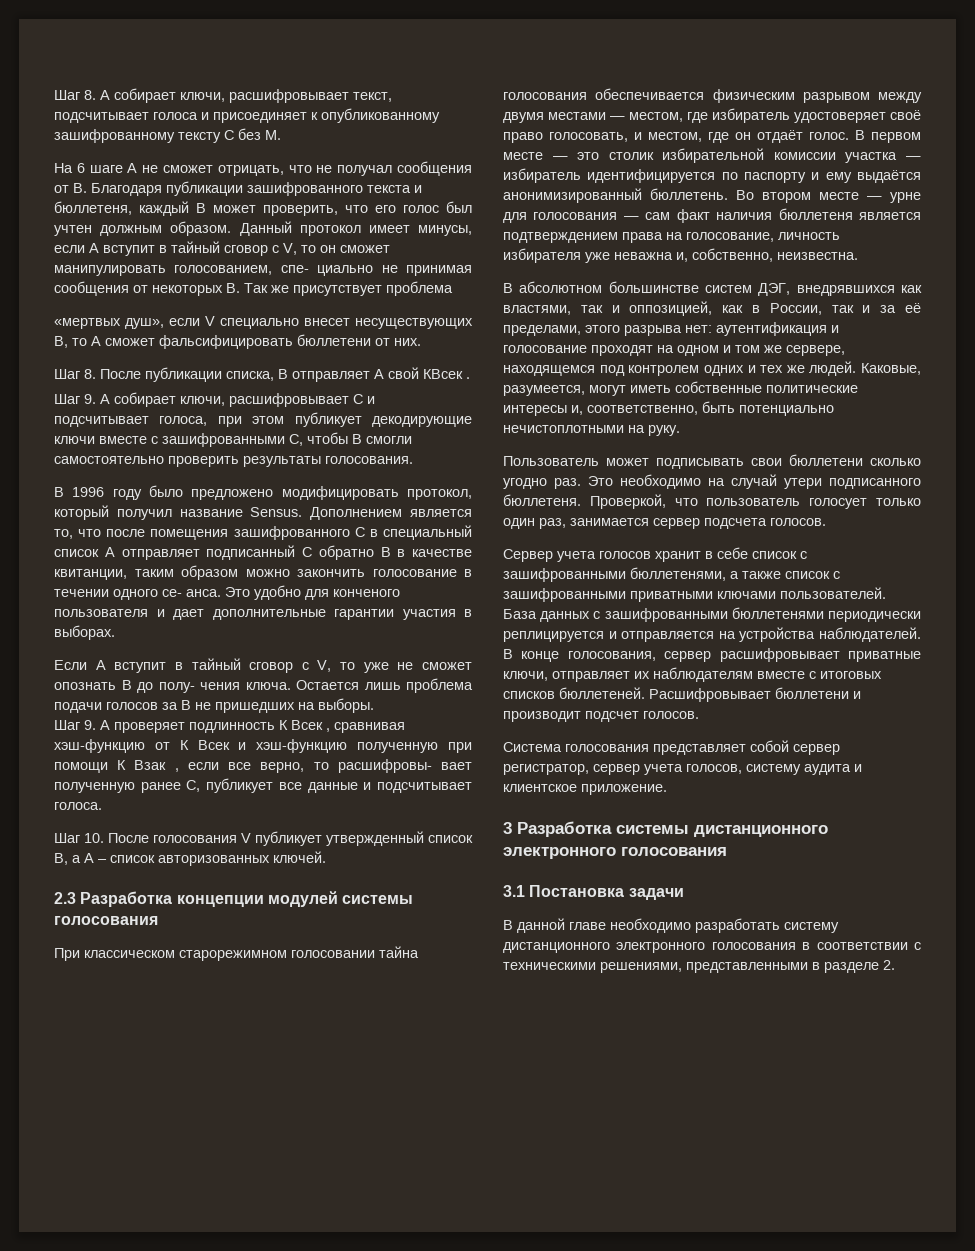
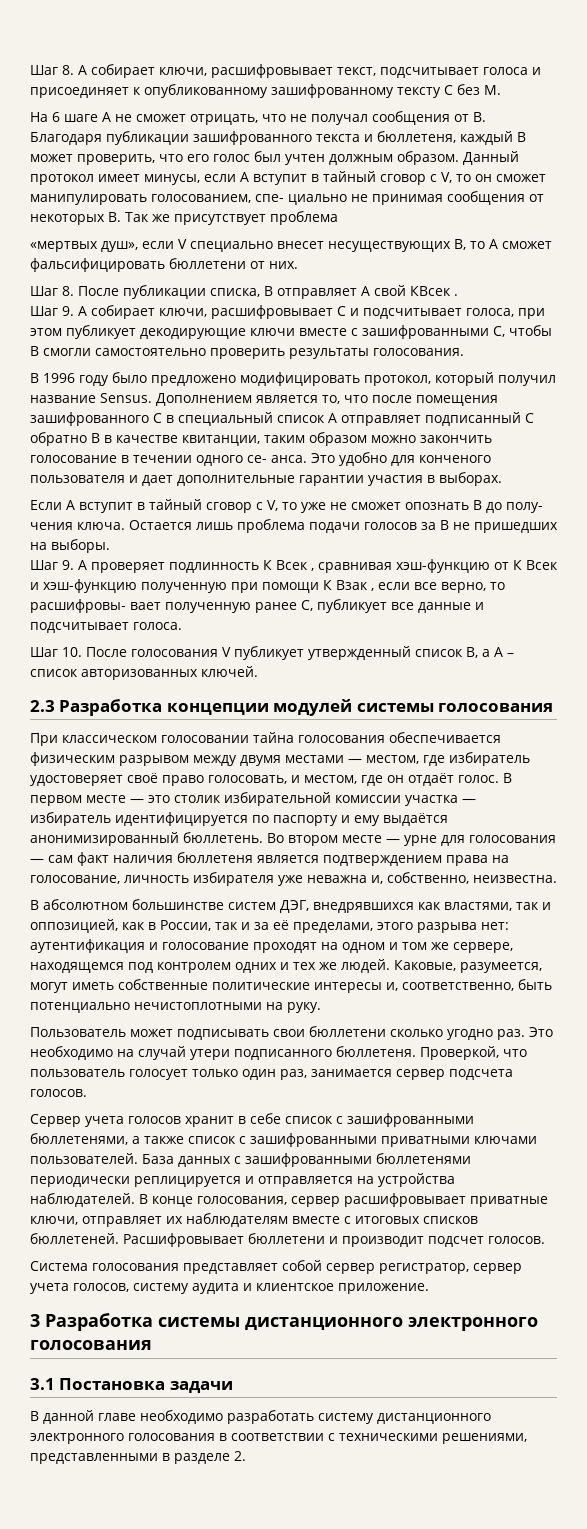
[179,950,287,961] старорежимном -> (157, 739) none

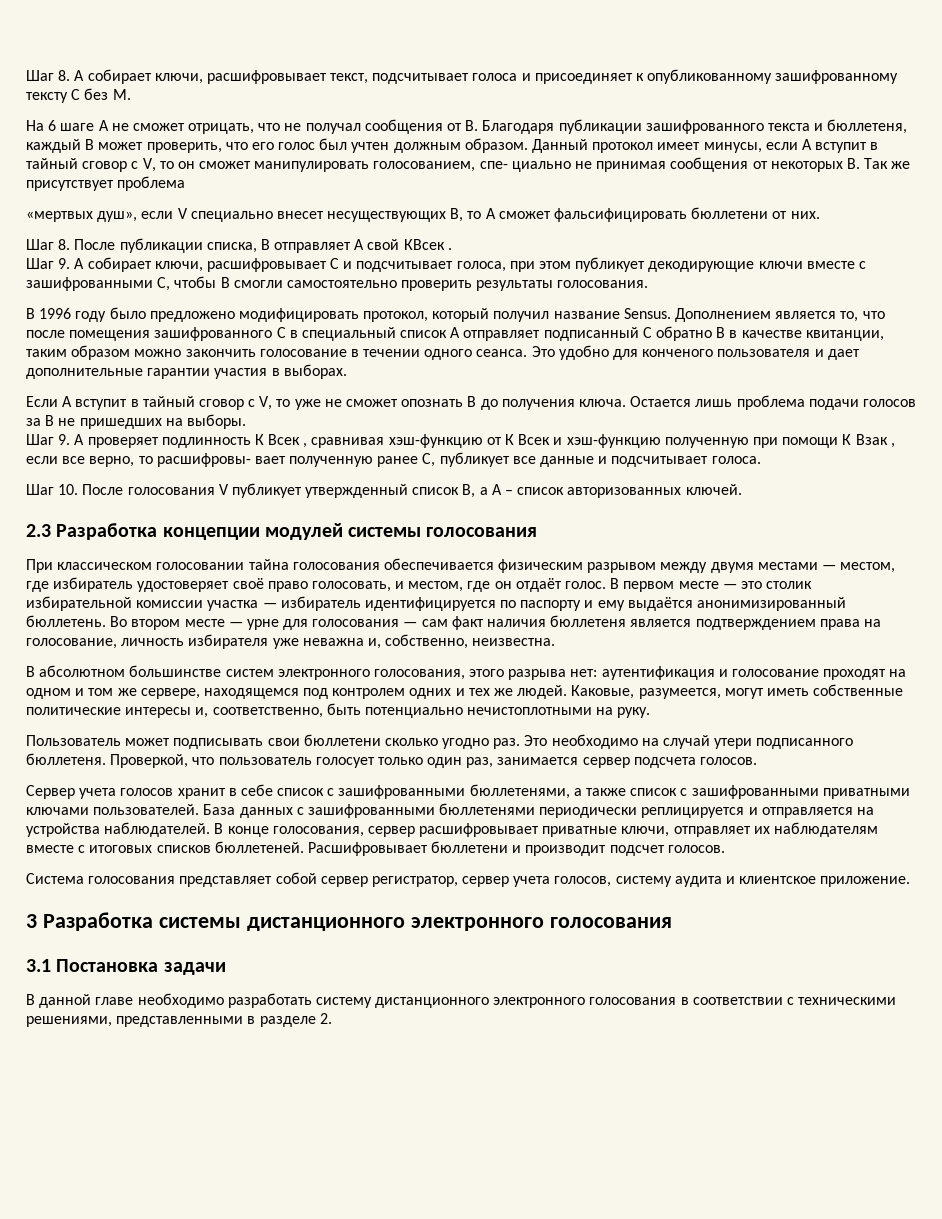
[247,455,307,463] се- анса. -> [476,349,528,357] сеанса.
[506,502,543,513] [30,522,73,530] полу- чения -> [501,399,575,410] получения
[280,900,551,913] [30,919,373,933] ДЭГ, внедрявшихся как властями, так и оппозицией, как в России, так и за её пределами, -> [277,669,465,680] электронного голосования,

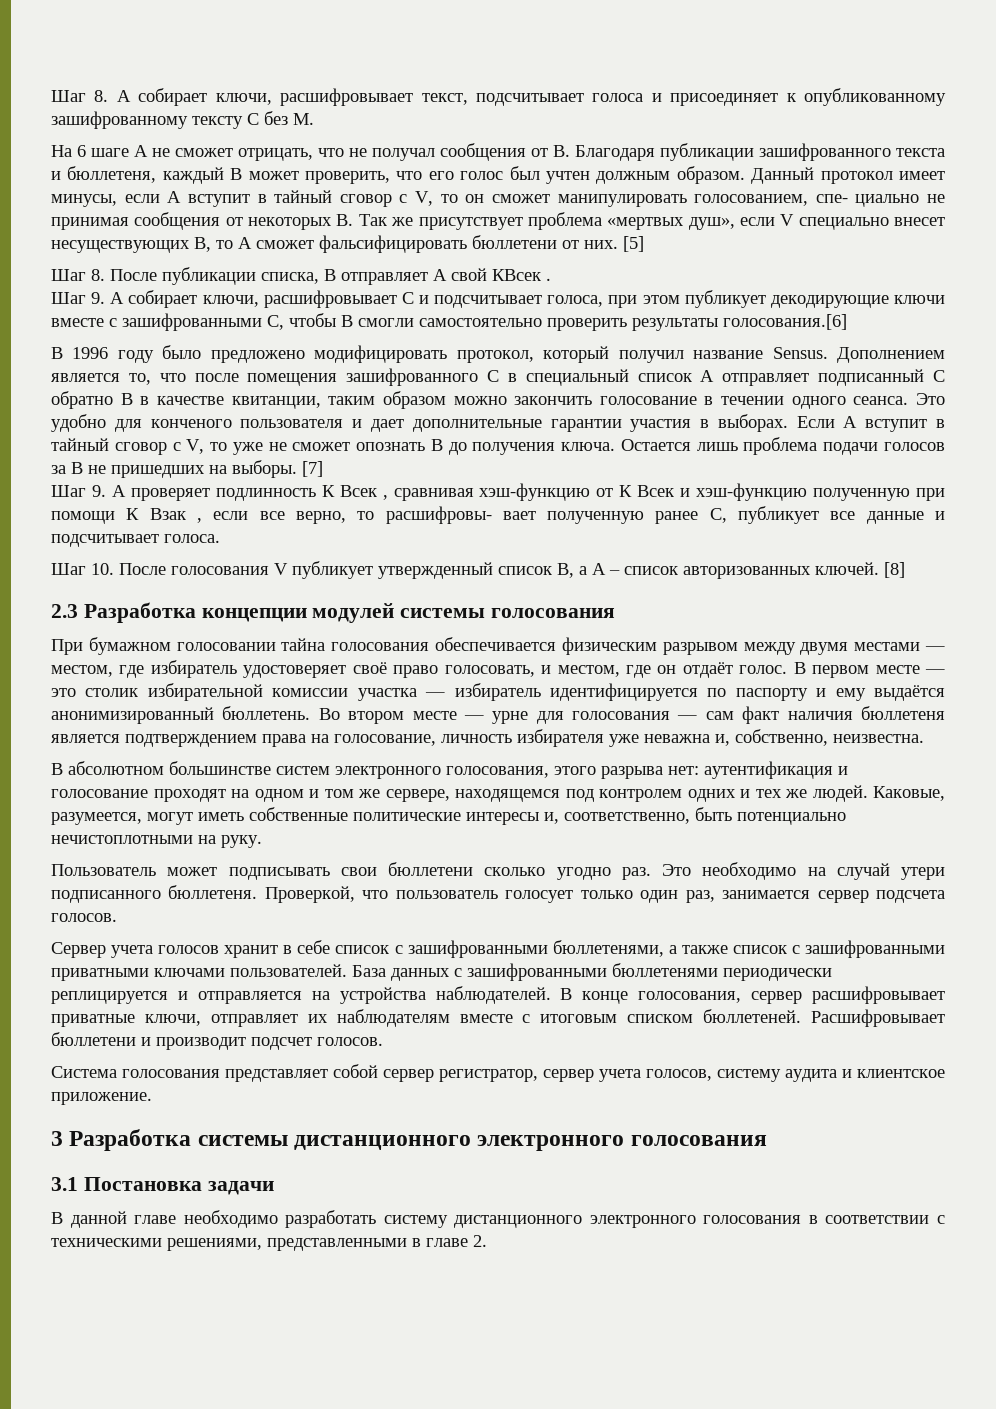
(186, 183) // -> (602, 221) none
(820, 215) none -> [623,236,644,252] [5]
[557,280,649,288] голосования. -> [723,314,847,330] голосования.[6]
(347, 371) // -> (788, 423) none
(246, 421) none -> [302,461,323,477] [7]
(742, 489) none -> [884,562,905,578] [8]
[57,562,153,570] классическом -> [88,637,171,655] бумажном
[89,845,211,853] итоговых списков -> [540,1014,694,1023] итоговым списком
[259,1016,316,1027] разделе -> [426,1238,468,1247] главе

